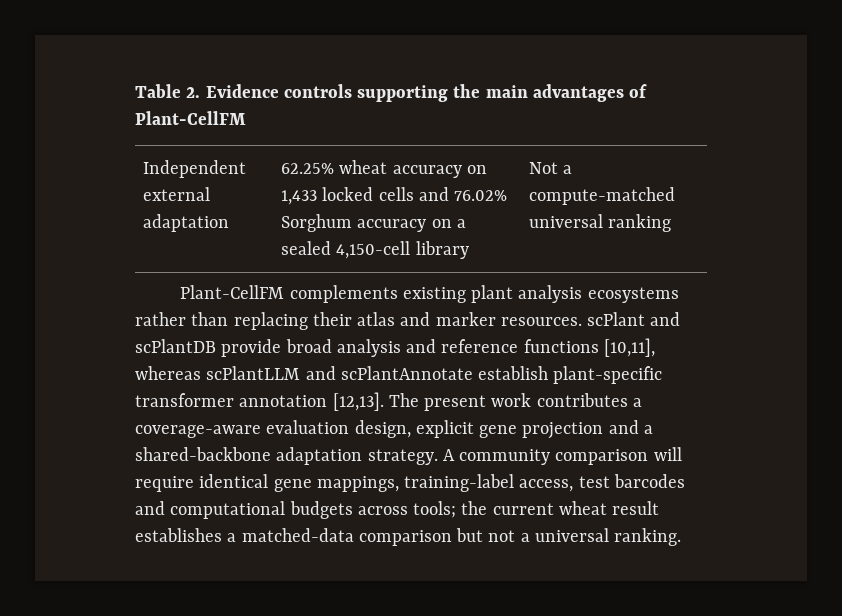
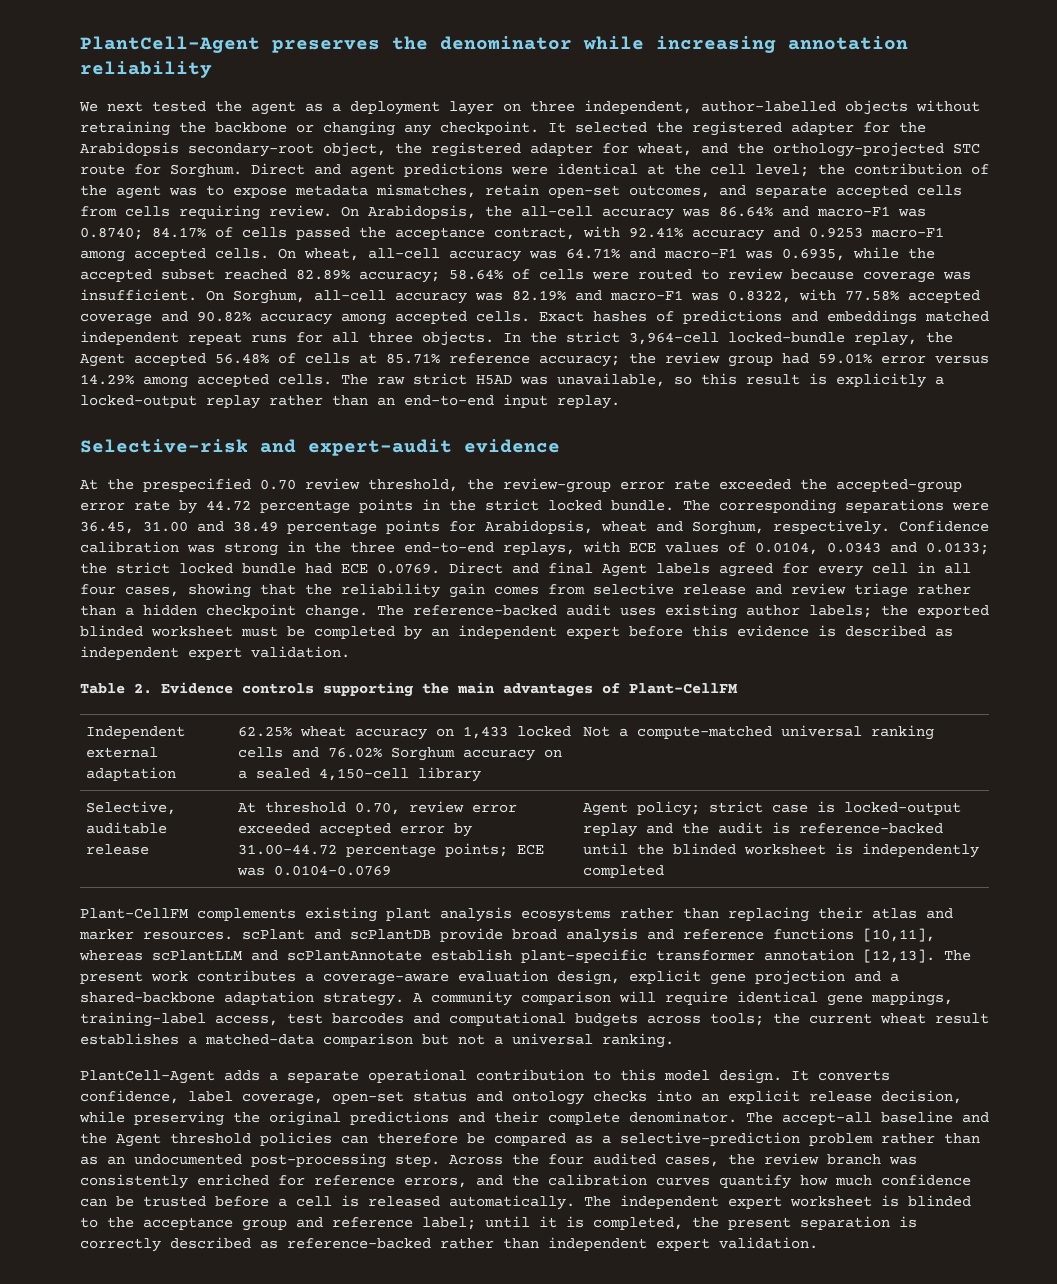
(135, 91) none -> [80,36,908,53] [80,61,212,78] [79,100,980,115] [80,121,926,136] [80,142,980,157] [80,163,989,178] [80,184,962,199] [80,205,926,220] [80,226,944,241] [80,247,935,262] [80,268,971,283] [80,289,980,304] [80,310,989,325] [80,331,953,346] [80,352,989,367] [80,373,944,388] [80,394,620,409] [80,439,560,456] [80,478,962,493] [80,499,989,514] [80,520,989,535] [80,541,989,556] [80,562,971,577] [80,583,971,598] [80,604,989,619] [80,625,953,640] [80,646,350,660] PlantCell-Agent preserves the denominator while increasing annotation reliability // We next tested the agent as a deployment layer on three independent, author-labelled objects without retraining the backbone or changing any checkpoint. It selected the registered adapter for the Arabidopsis secondary-root object, the registered adapter for wheat, and the orthology-projected STC route for Sorghum. Direct and agent predictions were identical at the cell level; the contribution of the agent was to expose metadata mismatches, retain open-set outcomes, and separate accepted cells from cells requiring review. On Arabidopsis, the all-cell accuracy was 86.64% and macro-F1 was 0.8740; 84.17% of cells passed the acceptance contract, with 92.41% accuracy and 0.9253 macro-F1 among accepted cells. On wheat, all-cell accuracy was 64.71% and macro-F1 was 0.6935, while the accepted subset reached 82.89% accuracy; 58.64% of cells were routed to review because coverage was insufficient. On Sorghum, all-cell accuracy was 82.19% and macro-F1 was 0.8322, with 77.58% accepted coverage and 90.82% accuracy among accepted cells. Exact hashes of predictions and embeddings matched independent repeat runs for all three objects. In the strict 3,964-cell locked-bundle replay, the Agent accepted 56.48% of cells at 85.71% reference accuracy; the review group had 59.01% error versus 14.29% among accepted cells. The raw strict H5AD was unavailable, so this result is explicitly a locked-output replay rather than an end-to-end input replay. // Selective-risk and expert-audit evidence // At the prespecified 0.70 review threshold, the review-group error rate exceeded the accepted-group error rate by 44.72 percentage points in the strict locked bundle. The corresponding separations were 36.45, 31.00 and 38.49 percentage points for Arabidopsis, wheat and Sorghum, respectively. Confidence calibration was strong in the three end-to-end replays, with ECE values of 0.0104, 0.0343 and 0.0133; the strict locked bundle had ECE 0.0769. Direct and final Agent labels agreed for every cell in all four cases, showing that the reliability gain comes from selective release and review triage rather than a hidden checkpoint change. The reference-backed audit uses existing author labels; the exported blinded worksheet must be completed by an independent expert before this evidence is described as independent expert validation. //
(672, 223) none -> [86,801,177,815] [86,822,168,834] [86,844,150,855] [238,801,518,815] [238,823,473,837] [238,843,545,858] [237,865,392,876] [583,801,962,816] [583,822,944,837] [583,843,980,858] [583,865,665,878] // Selective, auditable release | At threshold 0.70, review error exceeded accepted error by 31.00-44.72 percentage points; ECE was 0.0104-0.0769 | Agent policy; strict case is locked-output replay and the audit is reference-backed until the blinded worksheet is independently completed
(682, 537) none -> [80,1069,890,1084] [80,1090,962,1105] [79,1111,989,1126] [80,1132,980,1147] [80,1153,917,1168] [80,1174,971,1189] [80,1195,971,1210] [80,1216,917,1231] [80,1237,818,1252] // PlantCell-Agent adds a separate operational contribution to this model design. It converts confidence, label coverage, open-set status and ontology checks into an explicit release decision, while preserving the original predictions and their complete denominator. The accept-all baseline and the Agent threshold policies can therefore be compared as a selective-prediction problem rather than as an undocumented post-processing step. Across the four audited cases, the review branch was consistently enriched for reference errors, and the calibration curves quantify how much confidence can be trusted before a cell is released automatically. The independent expert worksheet is blinded to the acceptance group and reference label; until it is completed, the present separation is correctly described as reference-backed rather than independent expert validation.

